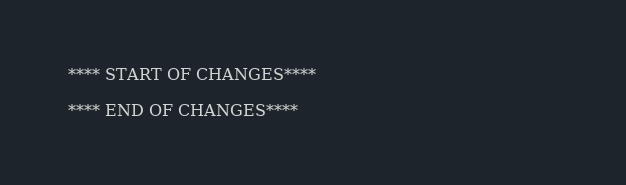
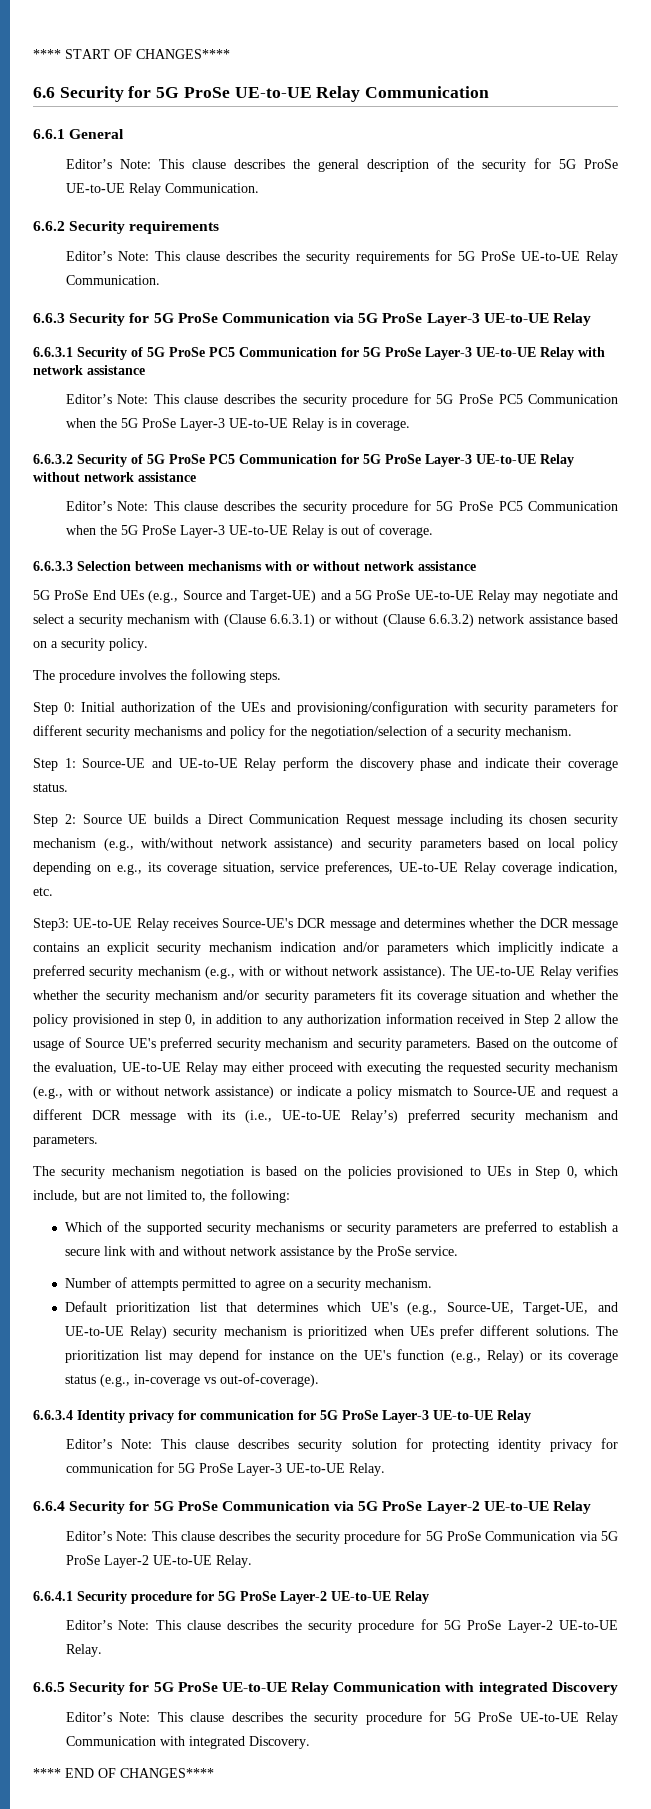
(316, 74) none -> [33,86,490,102] [33,129,125,139] [65,158,619,172] [65,183,259,196] [33,221,220,234] [65,250,619,264] [65,275,160,285] [33,313,592,326] [33,347,605,360] [33,365,145,375] [65,393,619,407] [65,418,410,431] [33,454,574,467] [33,472,196,482] [65,500,619,514] [65,524,433,538] [33,561,476,571] [33,590,618,603] [33,614,619,627] [33,638,148,651] [33,669,281,683] [33,701,618,715] [33,725,572,739] [33,757,618,771] [33,783,68,792] [33,814,618,827] [33,838,618,851] [33,861,619,875] [33,887,53,896] [33,918,618,931] [33,942,620,955] [33,965,618,979] [33,989,618,1003] [33,1013,618,1027] [33,1037,618,1051] [33,1062,619,1075] [33,1086,619,1099] [33,1109,618,1123] [33,1135,98,1147] [33,1166,618,1179] [33,1189,290,1203] [64,1221,620,1235] [64,1246,458,1259] [64,1277,432,1291] [64,1301,619,1315] [64,1325,619,1339] [64,1349,618,1363] [64,1373,319,1387] [33,1410,531,1423] [65,1438,618,1452] [65,1462,385,1476] [33,1501,592,1514] [65,1530,618,1544] [65,1555,252,1568] [33,1591,429,1604] [65,1619,619,1633] [65,1644,102,1657] [33,1682,618,1695] [65,1711,618,1725] [65,1736,310,1749] // 6.6 Security for 5G ProSe UE-to-UE Relay Communication // 6.6.1 General // Editor’s Note: This clause describes the general description of the security for 5G ProSe UE-to-UE Relay Communication. // 6.6.2 Security requirements // Editor’s Note: This clause describes the security requirements for 5G ProSe UE-to-UE Relay Communication. // 6.6.3 Security for 5G ProSe Communication via 5G ProSe Layer-3 UE-to-UE Relay // 6.6.3.1 Security of 5G ProSe PC5 Communication for 5G ProSe Layer-3 UE-to-UE Relay with network assistance // Editor’s Note: This clause describes the security procedure for 5G ProSe PC5 Communication when the 5G ProSe Layer-3 UE-to-UE Relay is in coverage. // 6.6.3.2 Security of 5G ProSe PC5 Communication for 5G ProSe Layer-3 UE-to-UE Relay without network assistance // Editor’s Note: This clause describes the security procedure for 5G ProSe PC5 Communication when the 5G ProSe Layer-3 UE-to-UE Relay is out of coverage. // 6.6.3.3 Selection between mechanisms with or without network assistance // 5G ProSe End UEs (e.g., Source and Target-UE) and a 5G ProSe UE-to-UE Relay may negotiate and select a security mechanism with (Clause 6.6.3.1) or without (Clause 6.6.3.2) network assistance based on a security policy. // The procedure involves the following steps. // Step 0: Initial authorization of the UEs and provisioning/configuration with security parameters for different security mechanisms and policy for the negotiation/selection of a security mechanism. // Step 1: Source-UE and UE-to-UE Relay perform the discovery phase and indicate their coverage status. // Step 2: Source UE builds a Direct Communication Request message including its chosen security mechanism (e.g., with/without network assistance) and security parameters based on local policy depending on e.g., its coverage situation, service preferences, UE-to-UE Relay coverage indication, etc. // Step3: UE-to-UE Relay receives Source-UE's DCR message and determines whether the DCR message contains an explicit security mechanism indication and/or parameters which implicitly indicate a preferred security mechanism (e.g., with or without network assistance). The UE-to-UE Relay verifies whether the security mechanism and/or security parameters fit its coverage situation and whether the policy provisioned in step 0, in addition to any authorization information received in Step 2 allow the usage of Source UE's preferred security mechanism and security parameters. Based on the outcome of the evaluation, UE-to-UE Relay may either proceed with executing the requested security mechanism (e.g., with or without network assistance) or indicate a policy mismatch to Source-UE and request a different DCR message with its (i.e., UE-to-UE Relay’s) preferred security mechanism and parameters. // The security mechanism negotiation is based on the policies provisioned to UEs in Step 0, which include, but are not limited to, the following: // Which of the supported security mechanisms or security parameters are preferred to establish a secure link with and without network assistance by the ProSe service. // Number of attempts permitted to agree on a security mechanism. // Default prioritization list that determines which UE's (e.g., Source-UE, Target-UE, and UE-to-UE Relay) security mechanism is prioritized when UEs prefer different solutions. The prioritization list may depend for instance on the UE's function (e.g., Relay) or its coverage status (e.g., in-coverage vs out-of-coverage). // 6.6.3.4 Identity privacy for communication for 5G ProSe Layer-3 UE-to-UE Relay // Editor’s Note: This clause describes security solution for protecting identity privacy for communication for 5G ProSe Layer-3 UE-to-UE Relay. // 6.6.4 Security for 5G ProSe Communication via 5G ProSe Layer-2 UE-to-UE Relay // Editor’s Note: This clause describes the security procedure for 5G ProSe Communication via 5G ProSe Layer-2 UE-to-UE Relay. // 6.6.4.1 Security procedure for 5G ProSe Layer-2 UE-to-UE Relay // Editor’s Note: This clause describes the security procedure for 5G ProSe Layer-2 UE-to-UE Relay. // 6.6.5 Security for 5G ProSe UE-to-UE Relay Communication with integrated Discovery // Editor’s Note: This clause describes the security procedure for 5G ProSe UE-to-UE Relay Communication with integrated Discovery.

